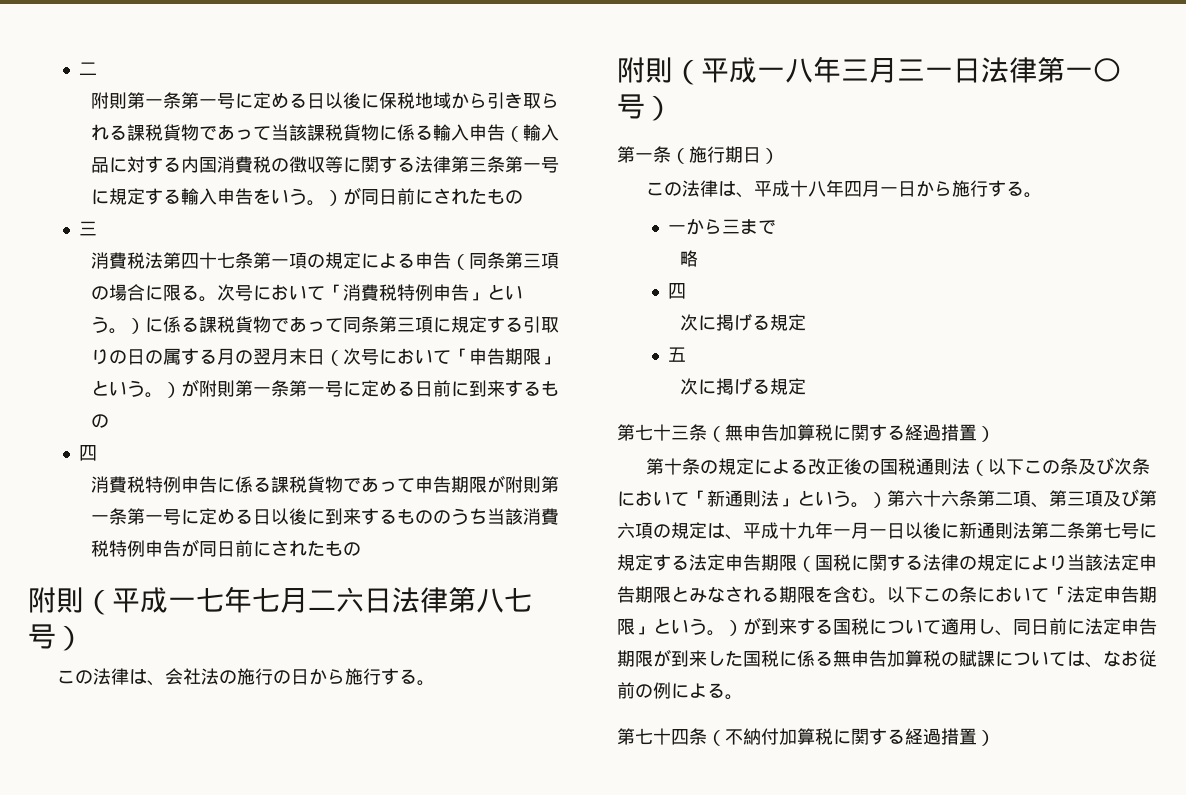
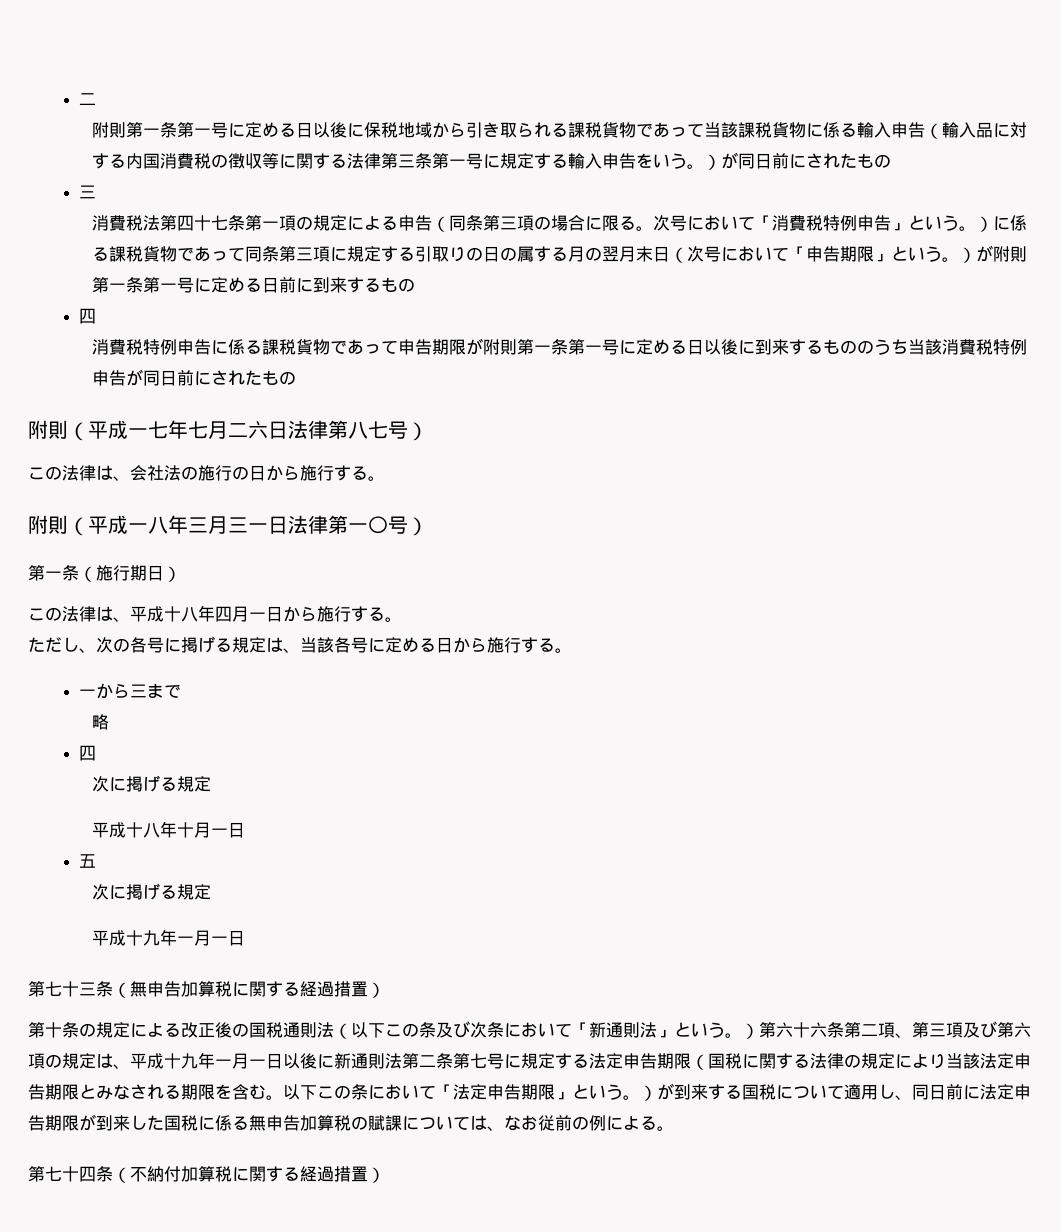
(1042, 195) none -> [28,636,572,653] // ただし、次の各号に掲げる規定は、当該各号に定める日から施行する。
(807, 322) none -> [92,821,246,838] // 平成十八年十月一日
(807, 386) none -> [92,929,246,946] // 平成十九年一月一日

